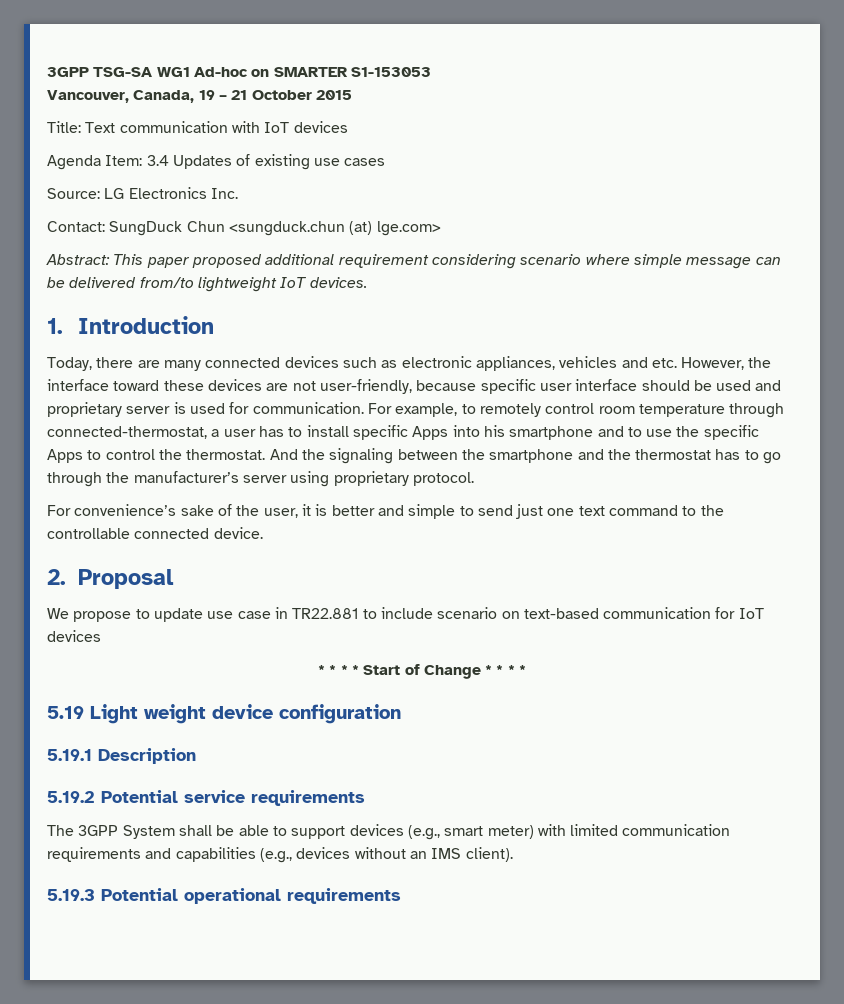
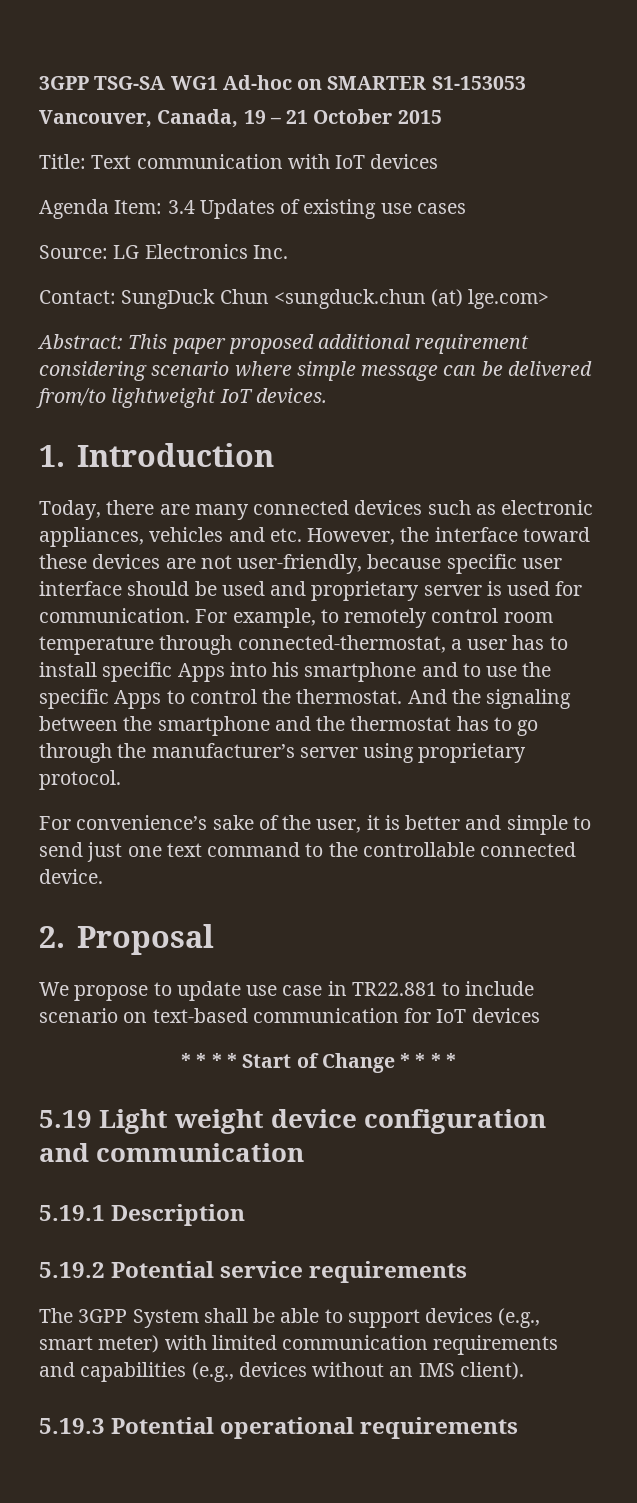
(401, 714) none -> [39,1143,305,1162] and communication

